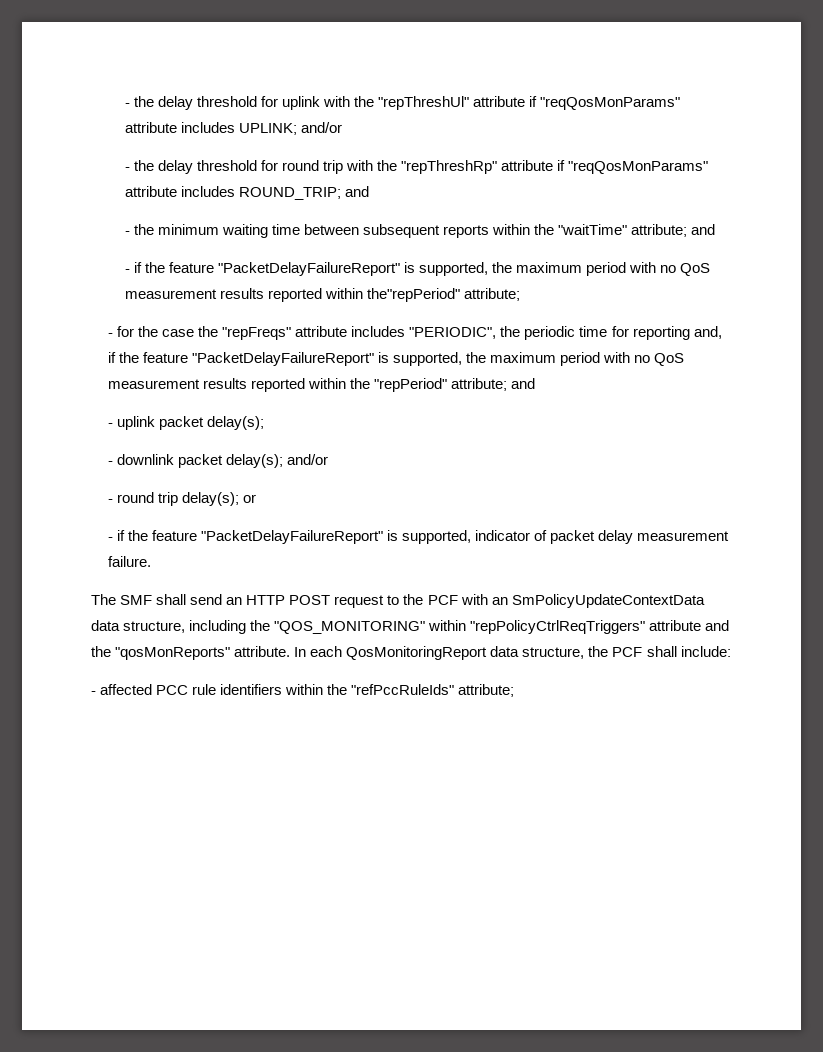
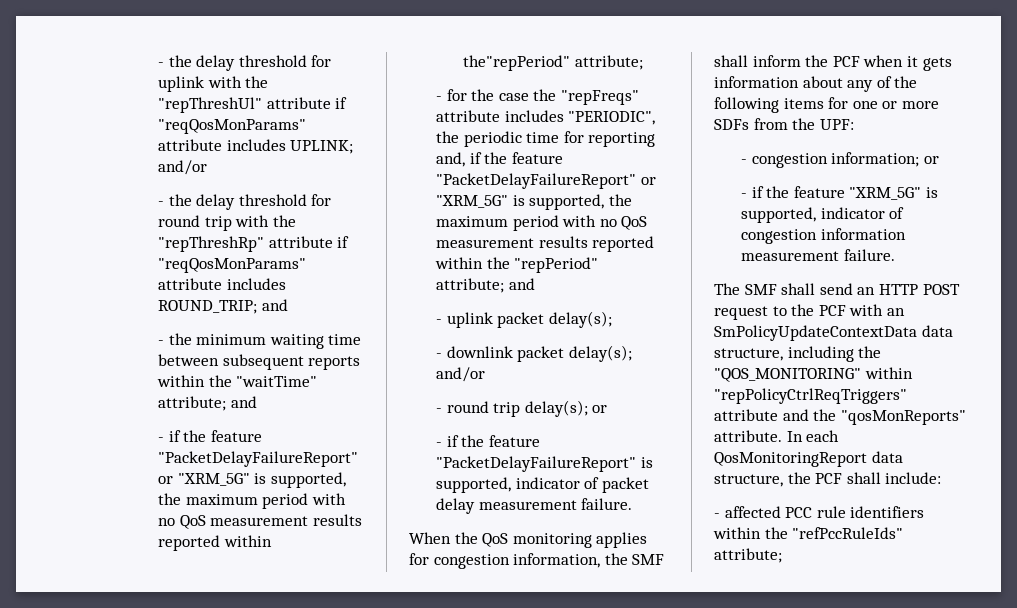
(401, 269) none -> [157,473,250,486] or "XRM_5G"
(375, 359) none -> [640,177,656,185] [435,195,508,208] or "XRM_5G"
(151, 561) none -> [409,532,648,548] [409,553,665,569] [714,55,952,71] [714,76,918,92] [714,97,939,113] [714,118,854,130] [740,152,939,168] [740,186,938,200] [740,207,905,223] [740,228,906,244] [740,249,895,261] // When the QoS monitoring applies for congestion information, the SMF shall inform the PCF when it gets information about any of the following items for one or more SDFs from the UPF: // - congestion information; or // - if the feature "XRM_5G" is supported, indicator of congestion information measurement failure.

